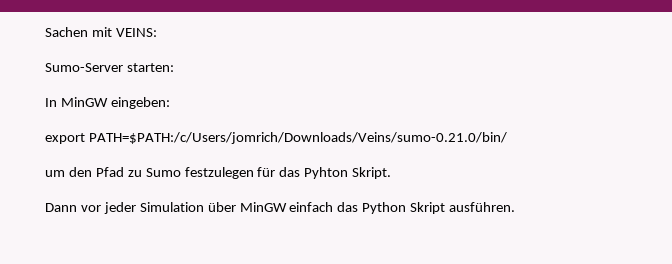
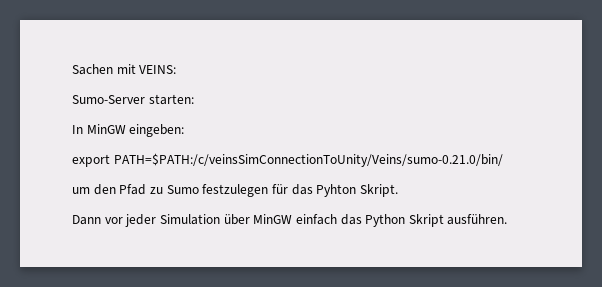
[88,132,507,144] PATH=$PATH:/c/Users/jomrich/Downloads/Veins/sumo-0.21.0/bin/ -> [113,153,503,167] PATH=$PATH:/c/veinsSimConnectionToUnity/Veins/sumo-0.21.0/bin/

